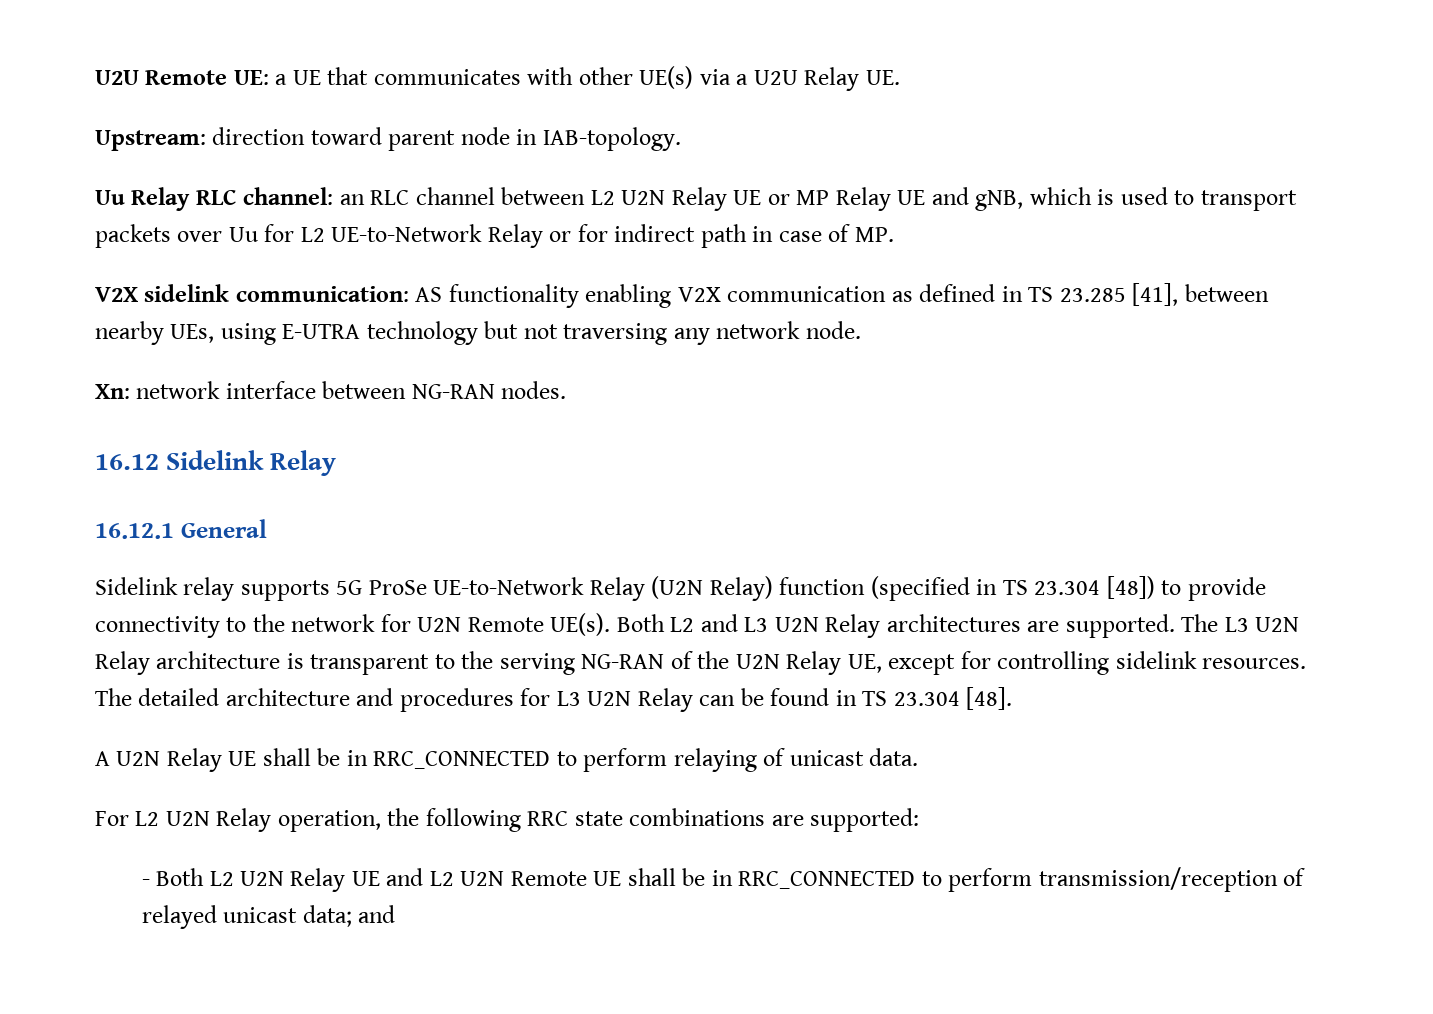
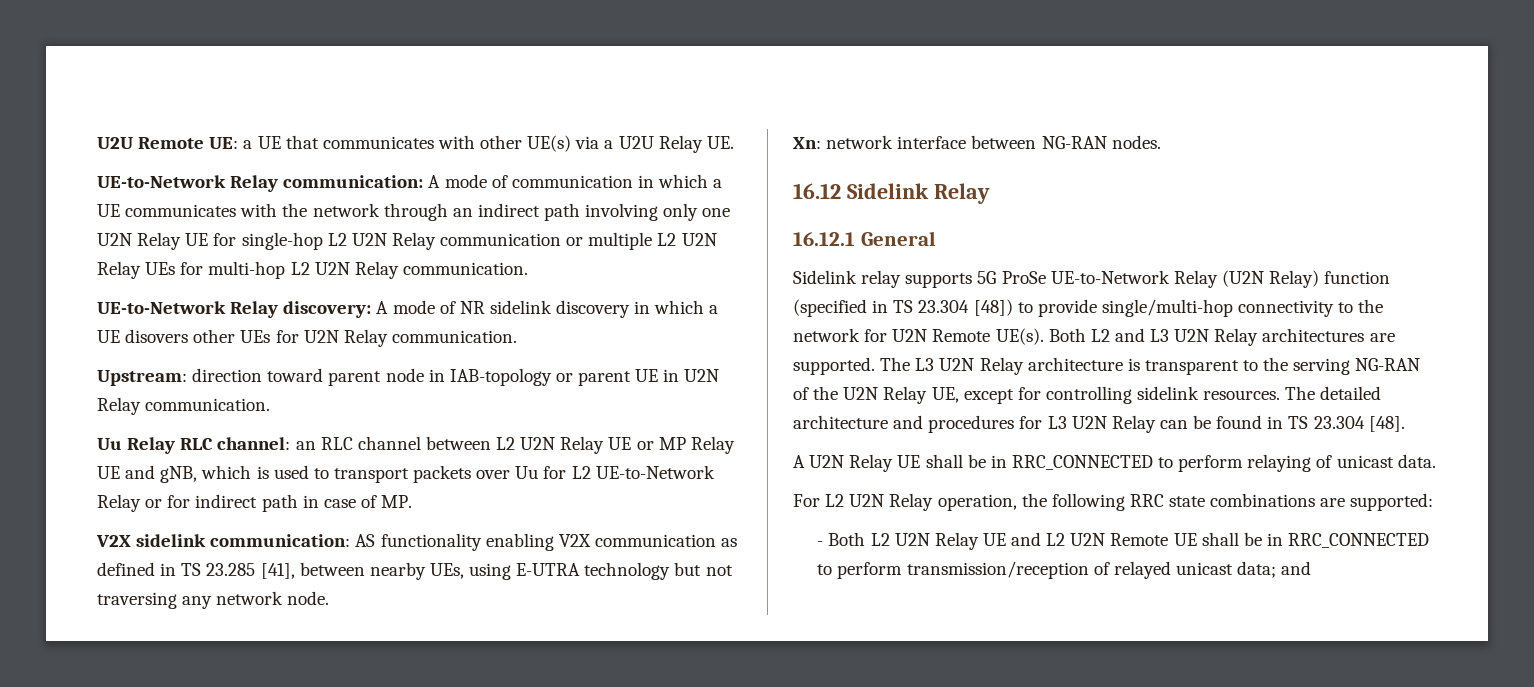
(900, 77) none -> [97,174,723,192] [97,203,731,221] [97,232,717,250] [97,261,528,279] [97,300,719,318] [97,329,517,347] // UE-to-Network Relay communication: A mode of communication in which a UE communicates with the network through an indirect path involving only one U2N Relay UE for single-hop L2 U2N Relay communication or multiple L2 U2N Relay UEs for multi-hop L2 U2N Relay communication. // UE-to-Network Relay discovery: A mode of NR sidelink discovery in which a UE disovers other UEs for U2N Relay communication.
[542,127,681,151] IAB-topology. -> [449,368,720,386] [97,397,271,415] IAB-topology or parent UE in U2N Relay communication.
(1266, 589) none -> [1101,299,1233,317] single/multi-hop

